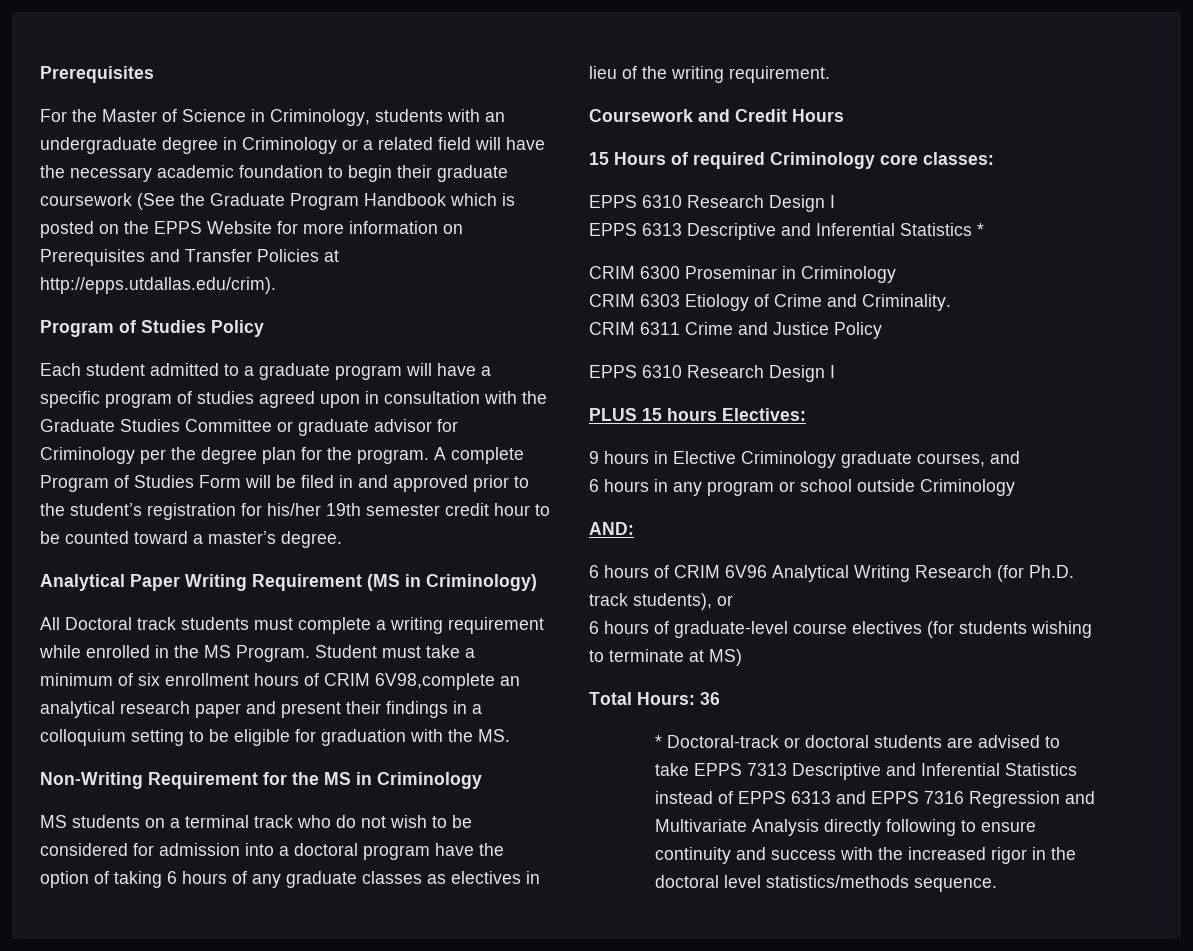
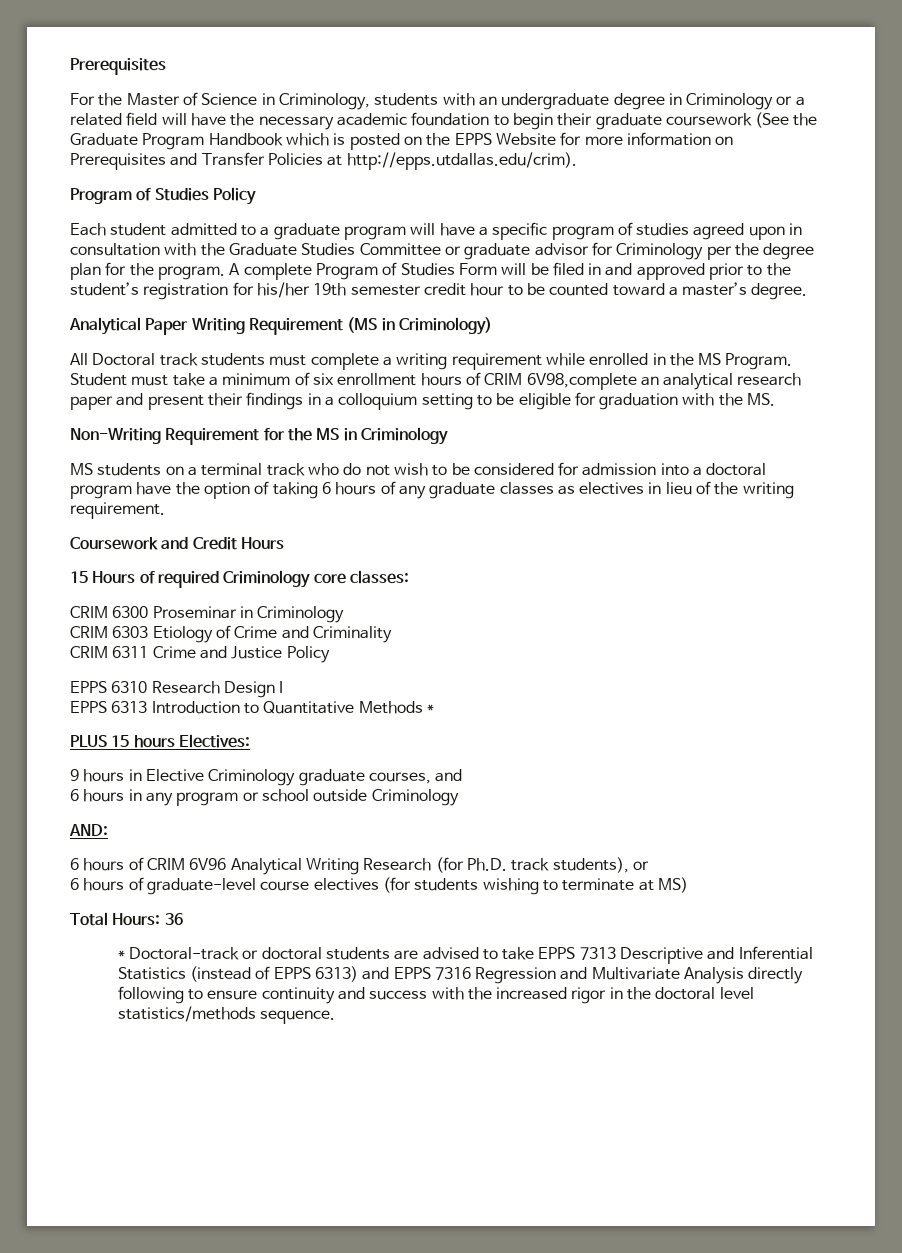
[589,195,835,212] [589,223,984,240] // EPPS 6310 Research Design I // EPPS 6313 Descriptive and Inferential Statistics * -> (409, 577) none
[862,294,951,311] Criminality. -> [312,626,392,643] Criminality
(835, 371) none -> [70,701,434,714] // EPPS 6313 Introduction to Quantitative Methods *
[655,791,714,804] instead -> [189,966,251,982] (instead
[791,791,832,804] 6313 -> [314,966,358,982] 6313)

